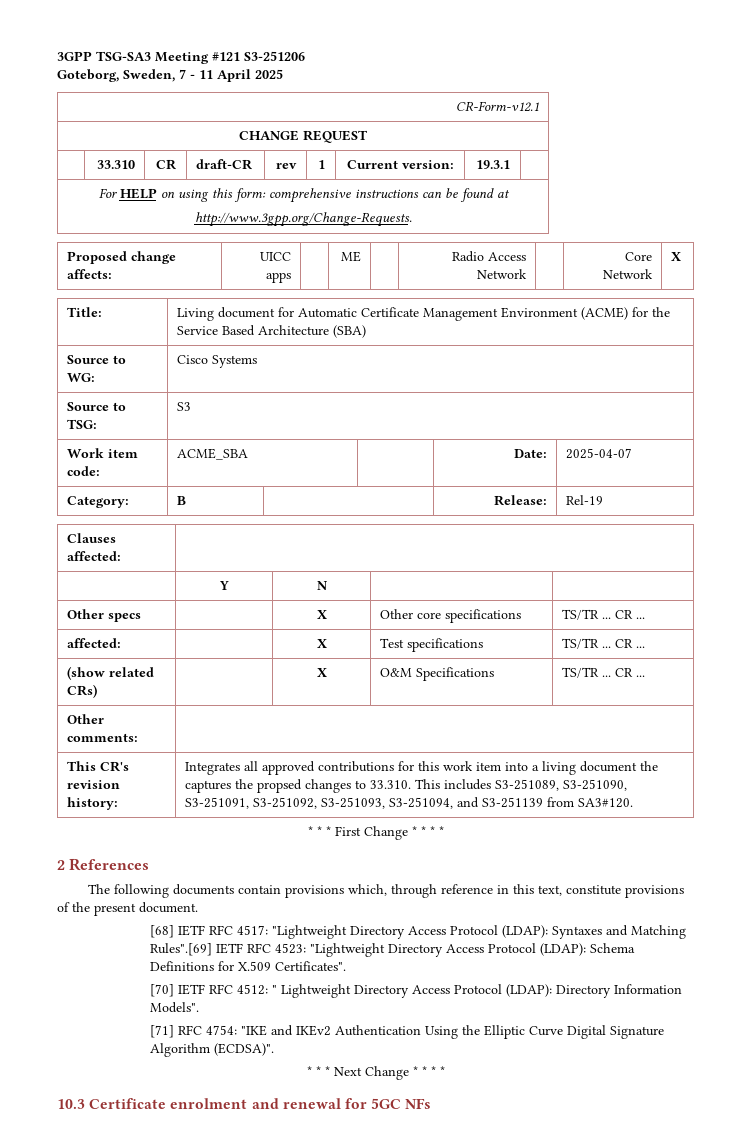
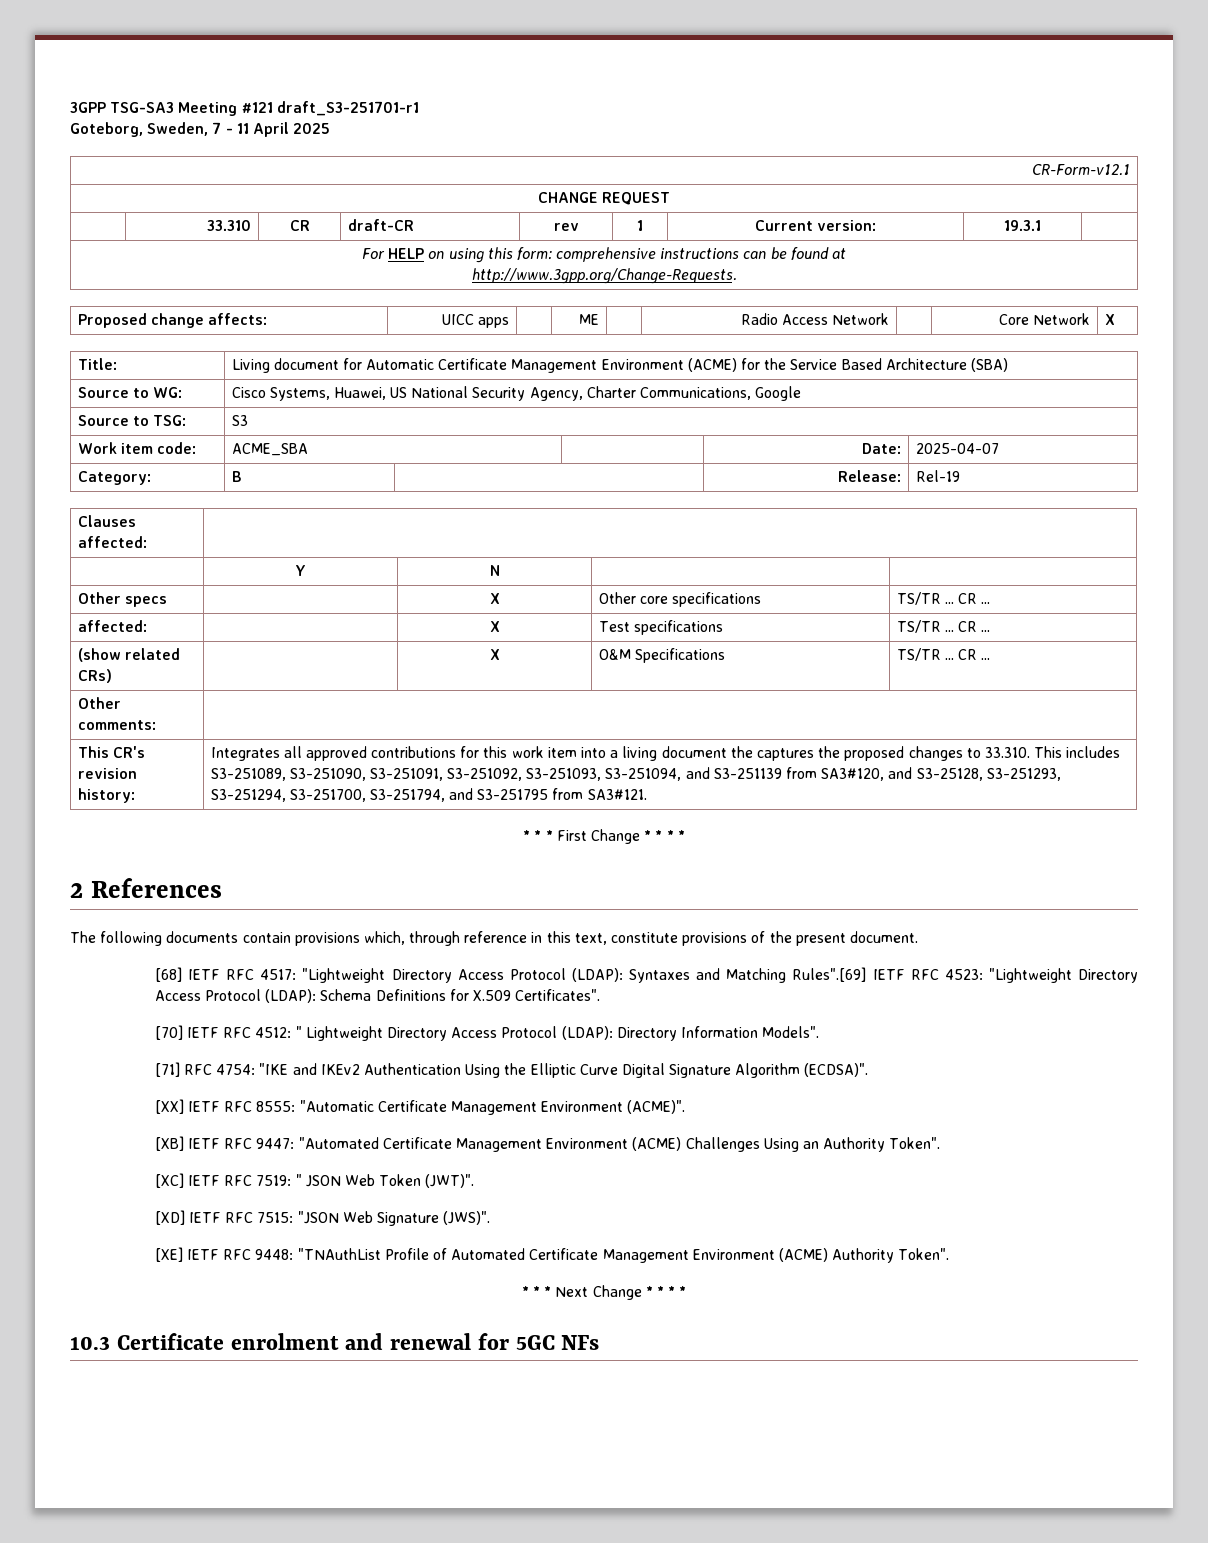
[244,51,305,61] S3-251206 -> [276,101,419,116] draft_S3-251701-r1
[212,355,258,368] Systems -> [269,386,802,401] Systems, Huawei, US National Security Agency, Charter Communications, Google
[257,779,303,793] propsed -> [844,746,905,761] proposed
[578,798,634,808] SA3#120. -> [821,767,1061,781] [210,788,647,802] SA3#120, and S3-25128, S3-251293, S3-251294, S3-251700, S3-251794, and S3-251795 from SA3#121.
(274, 1049) none -> [154,1099,686,1115] [154,1136,941,1152] [154,1173,475,1188] [154,1210,491,1226] [154,1247,950,1263] // [XX] IETF RFC 8555: "Automatic Certificate Management Environment (ACME)". // [XB] IETF RFC 9447: "Automated Certificate Management Environment (ACME) Challenges Using an Authority Token". // [XC] IETF RFC 7519: " JSON Web Token (JWT)". // [XD] IETF RFC 7515: "JSON Web Signature (JWS)". // [XE] IETF RFC 9448: "TNAuthList Profile of Automated Certificate Management Environment (ACME) Authority Token".

